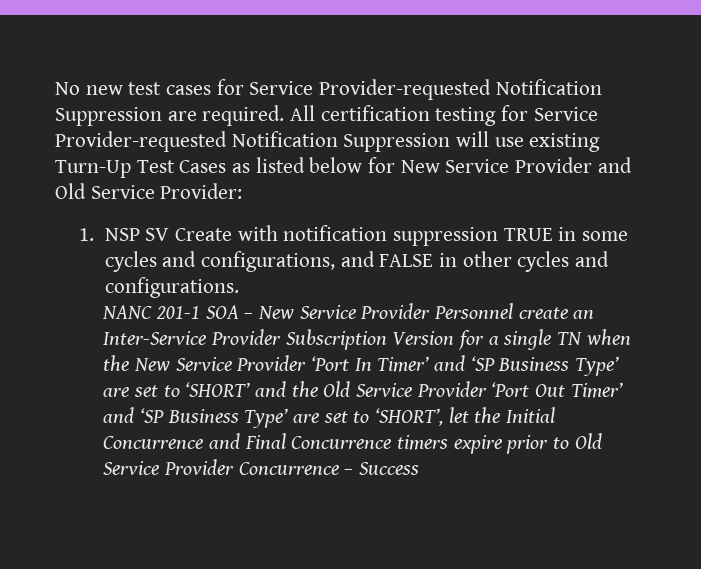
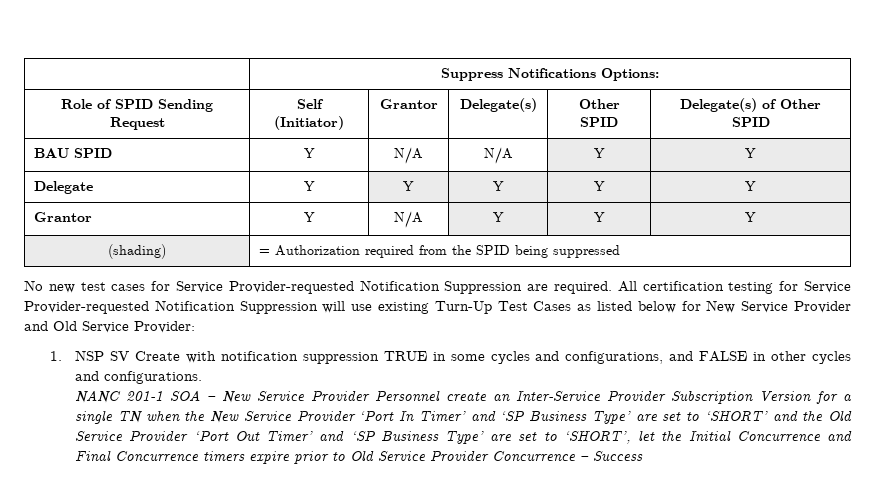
(55, 88) none -> [441,68,659,81] [61,99,213,112] [109,117,165,130] [296,99,324,109] [274,116,344,130] [379,99,438,109] [459,98,537,112] [578,99,620,109] [580,117,618,127] [680,98,821,112] [731,117,770,127] [34,148,113,158] [303,148,315,158] [394,147,423,164] [483,147,513,164] [593,148,605,158] [745,148,756,158] [34,181,94,194] [303,181,315,191] [403,181,414,191] [492,181,504,191] [593,181,605,191] [745,181,756,191] [34,212,93,222] [303,212,315,222] [394,211,423,228] [492,212,504,222] [593,212,605,222] [745,212,756,222] [108,244,166,259] [259,245,621,258] | Suppress Notifications Options: // Role of SPID Sending Request | Self (Initiator) | Grantor | Delegate(s) | Other SPID | Delegate(s) of Other SPID // BAU SPID | Y | N/A | N/A | Y | Y // Delegate | Y | Y | Y | Y | Y // Grantor | Y | N/A | Y | Y | Y // (shading) | = Authorization required from the SPID being suppressed //

